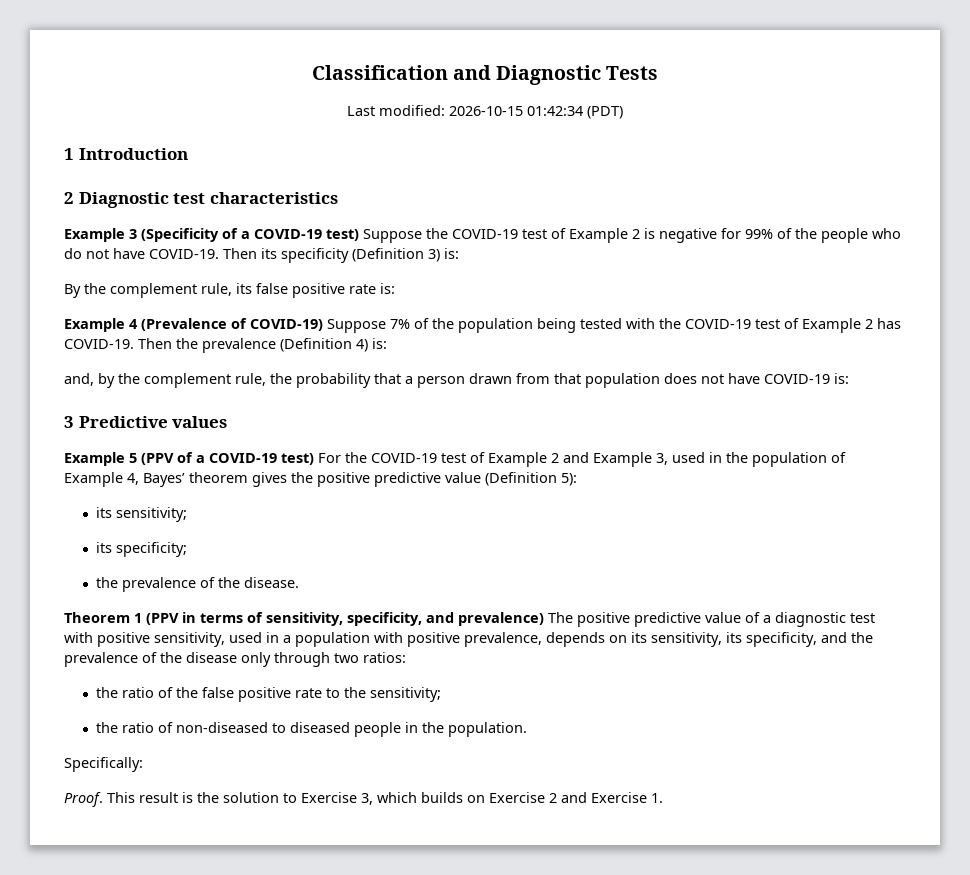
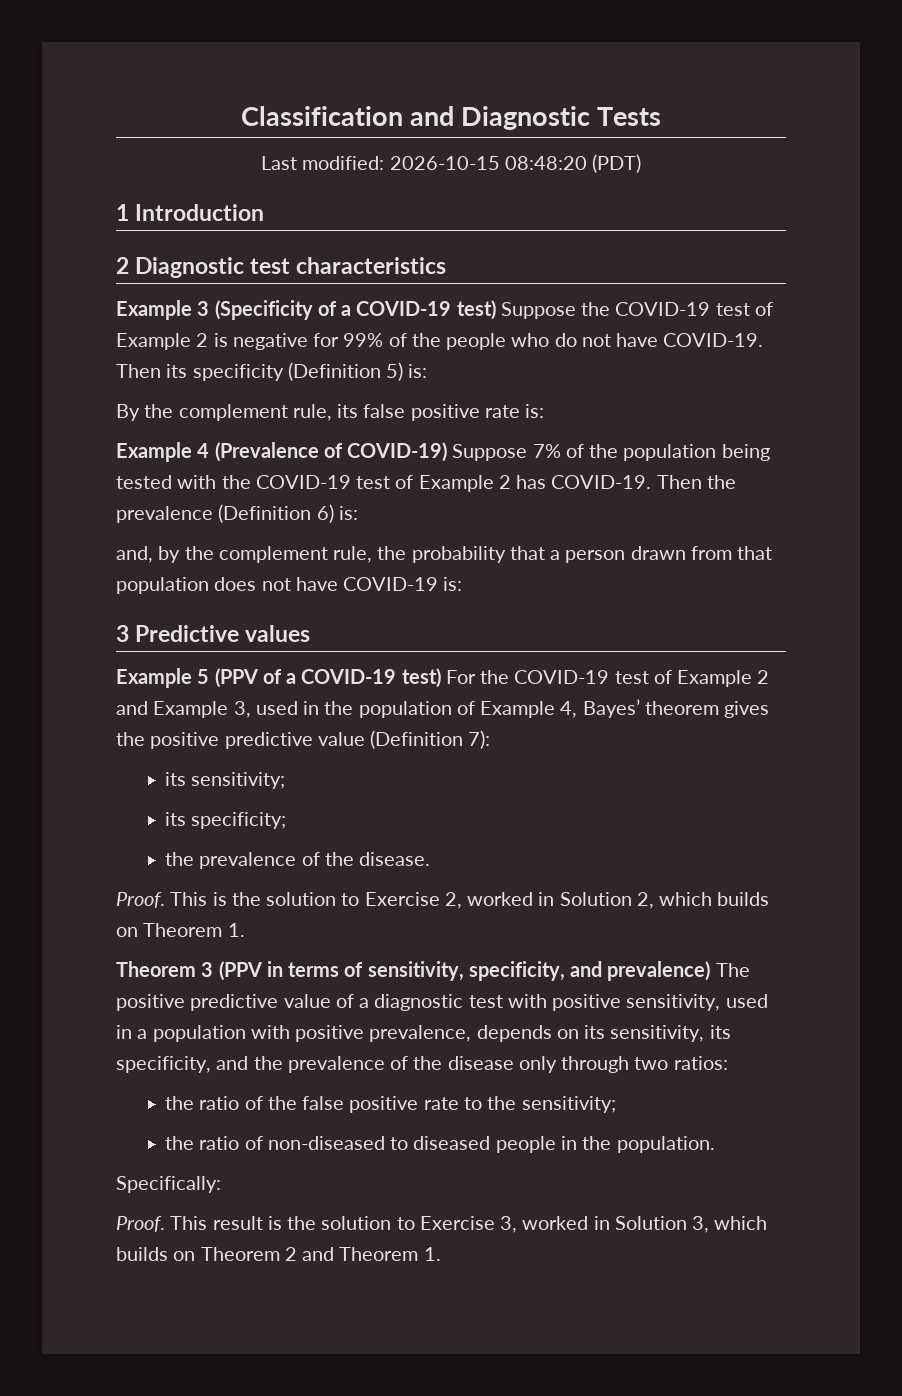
[527,106,583,116] 01:42:34 -> [504,156,587,170] 08:48:20
[428,249,440,262] 3) -> [386,362,404,381] 5)
[356,339,368,352] 4) -> [316,504,334,523] 6)
[561,473,577,486] 5): -> [468,730,491,749] 7):
[64,612,142,623] Theorem 1 -> [116,892,770,909] [116,923,245,937] [116,961,214,977] Proof. This is the solution to Exercise 2, worked in Solution 2, which builds on Theorem 1. // Theorem 3
[377,792,647,803] which builds on Exercise 2 and Exercise -> [522,1216,768,1233] [116,1247,419,1261] worked in Solution 3, which builds on Theorem 2 and Theorem

